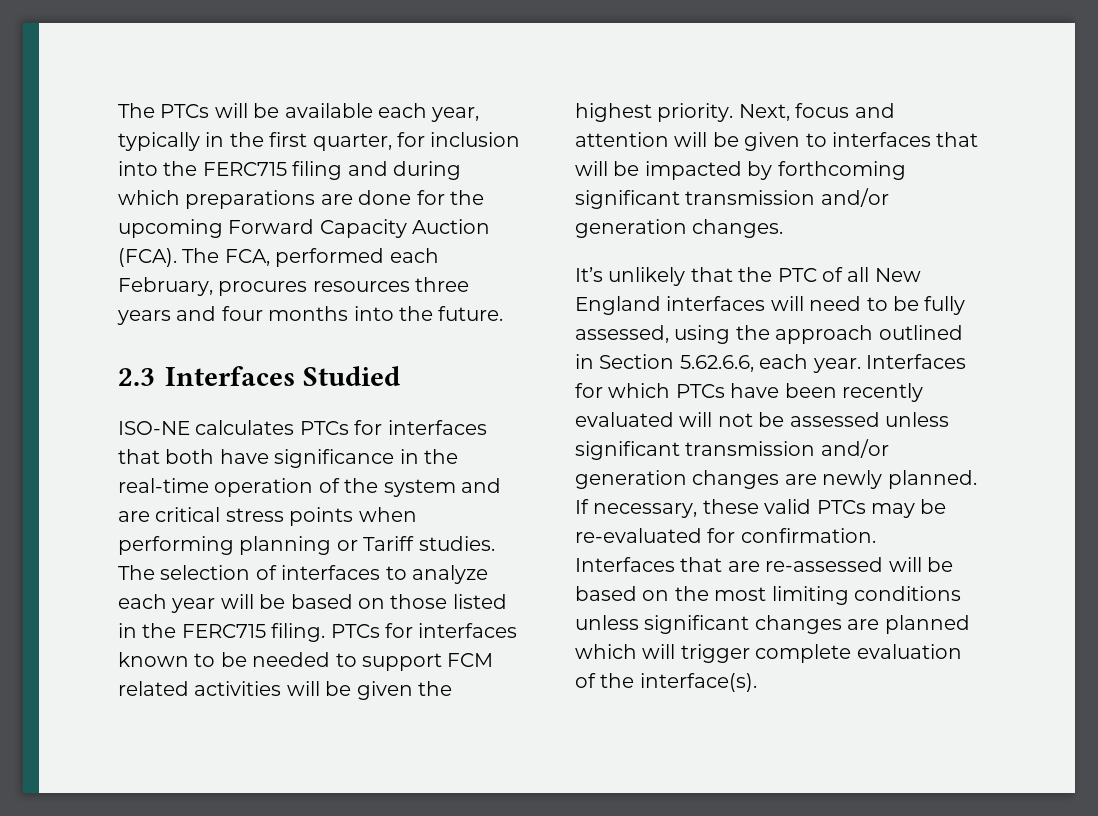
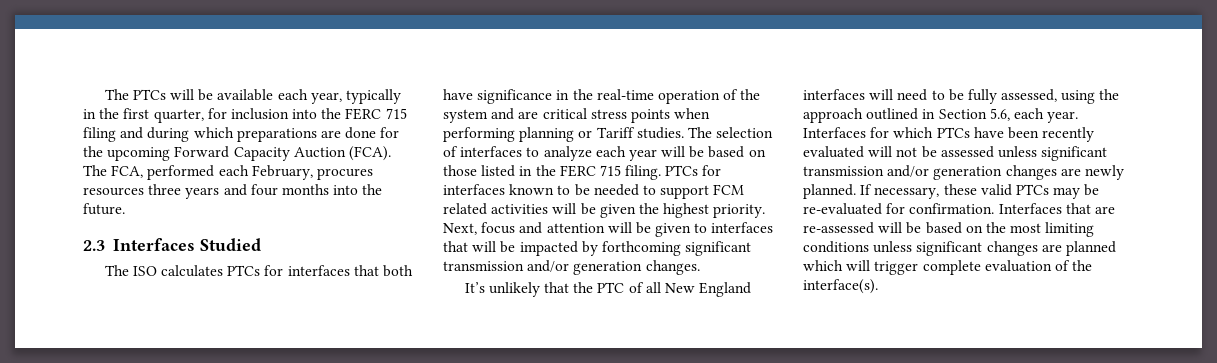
[202,162,287,176] FERC715 -> [345,108,407,120] FERC 715
[118,421,190,435] ISO-NE -> [104,265,157,276] The ISO
[181,624,266,638] FERC715 -> [559,165,621,177] FERC 715
[679,355,754,372] 5.62.6.6, -> [989,108,1010,121] 5.6,

